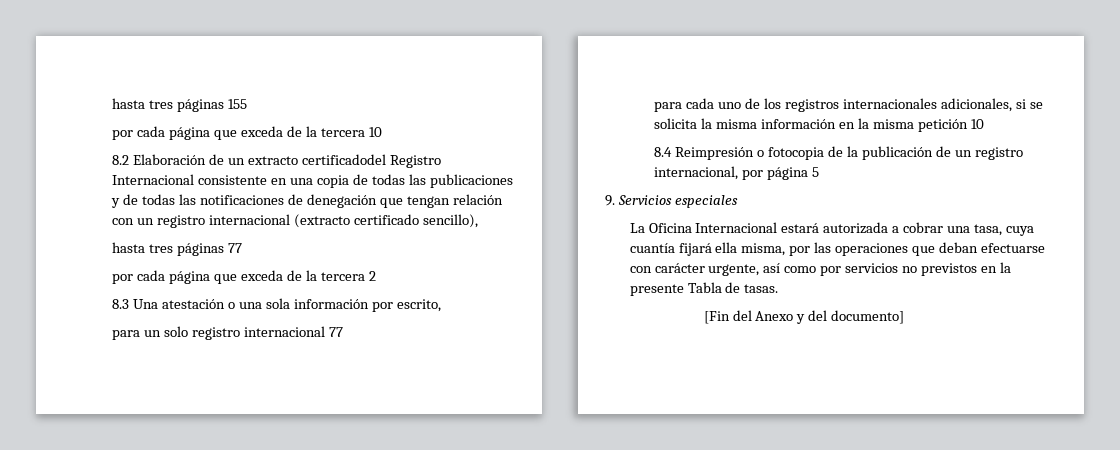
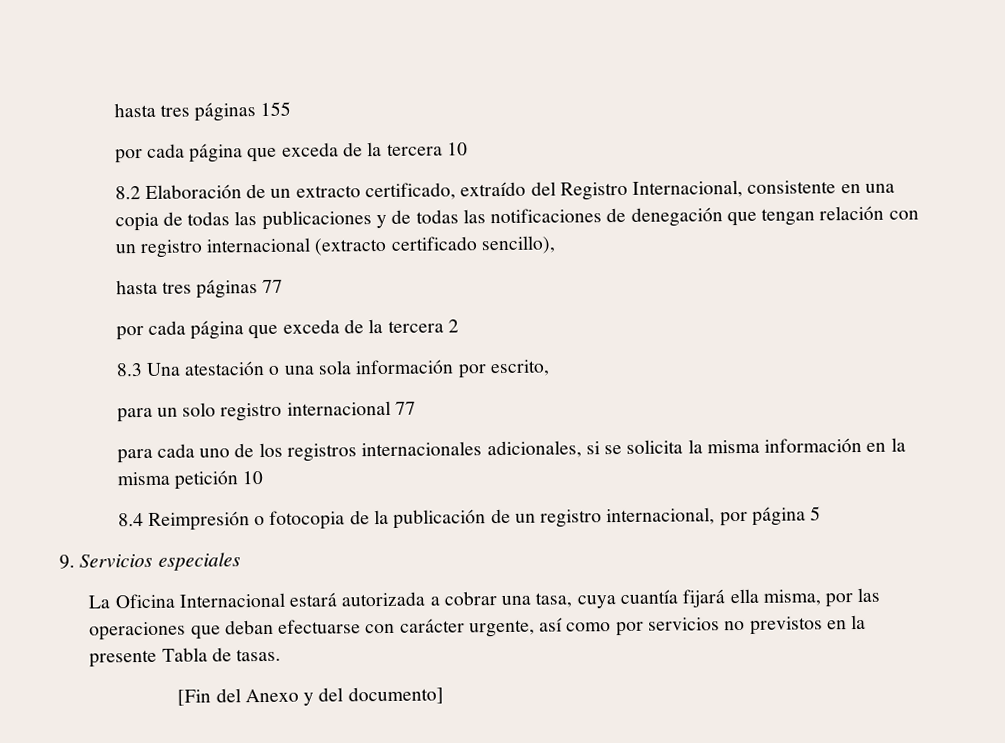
[301,154,441,168] [112,174,195,185] certificadodel Registro Internacional -> [364,179,744,201] certificado, extraído del Registro Internacional,

